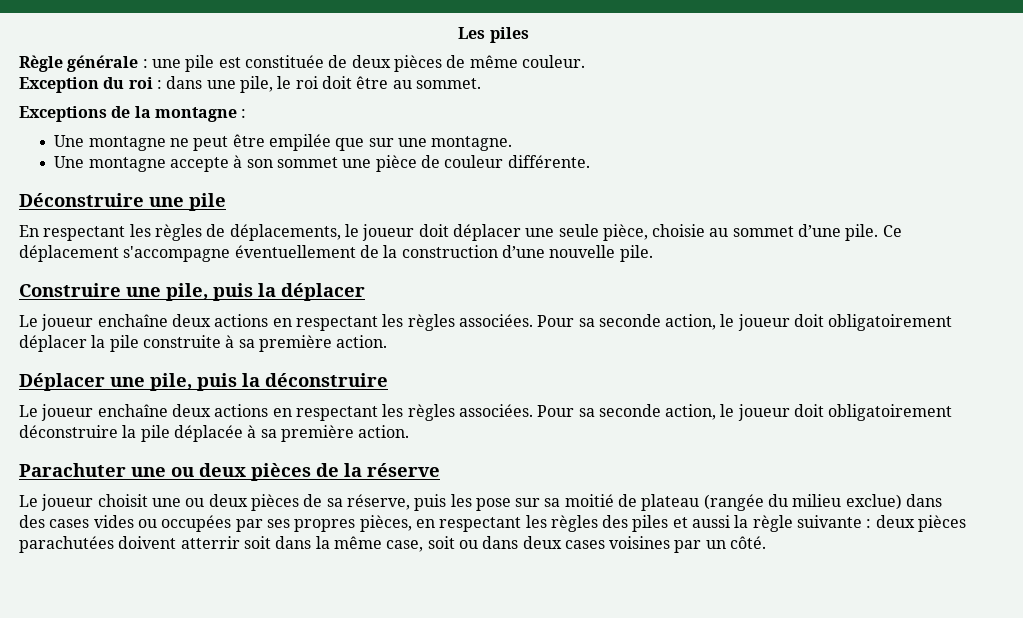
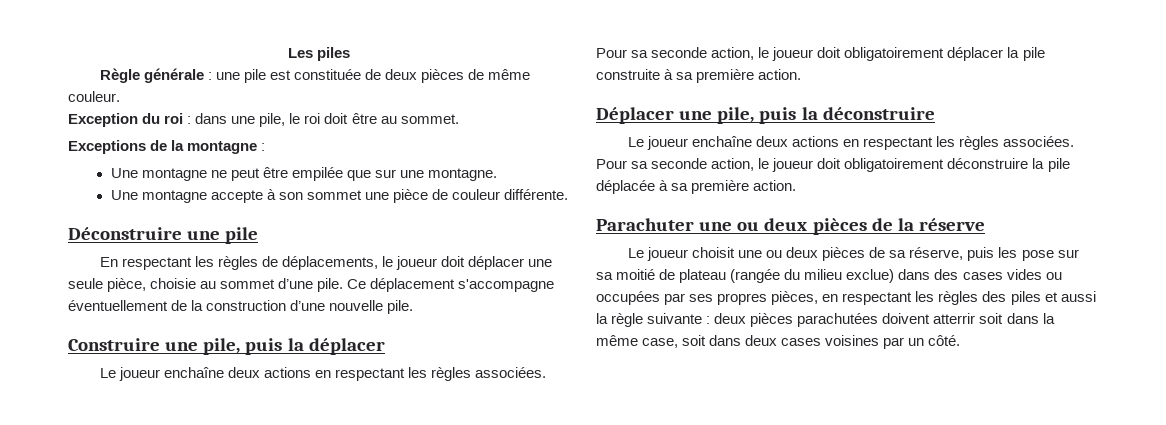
[458,540,478,549] ou -> (707, 340) none

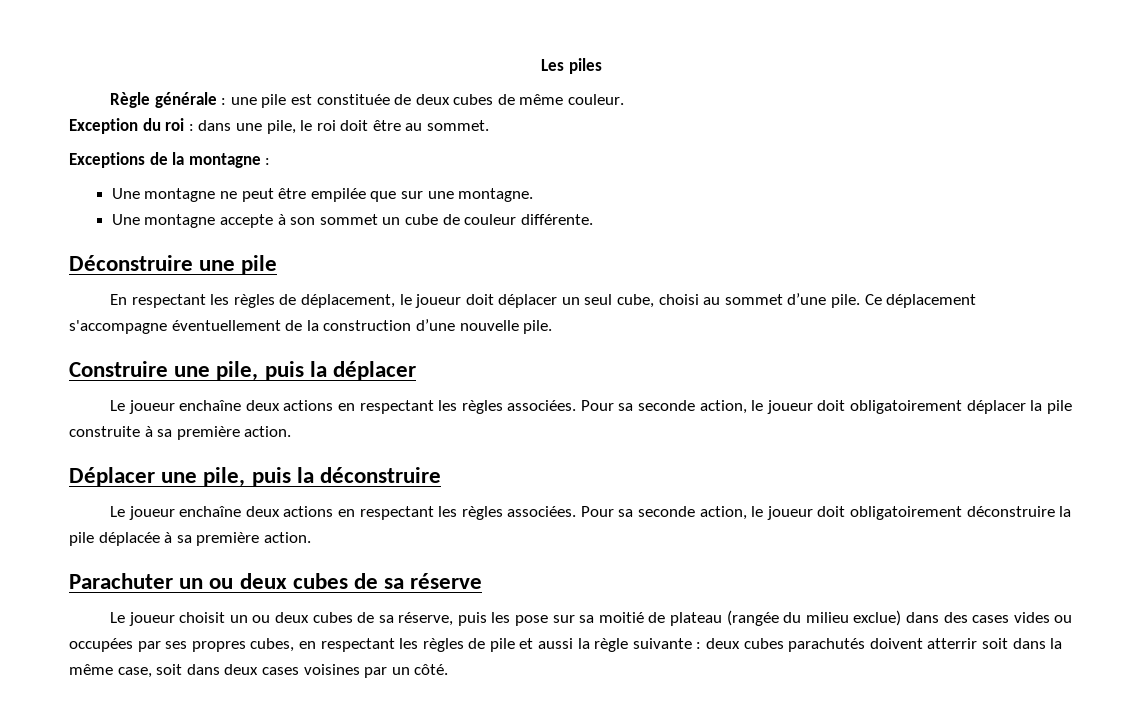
[421,69,465,83] pièces -> [453,94,494,105] cubes
[365,189,429,203] une pièce -> [382,214,438,225] un cube
[282,256,379,270] déplacements, -> [300,294,395,308] déplacement,
[528,259,553,267] [68,278,197,292] une seule pièce, choisie -> [561,294,699,308] un seul cube, choisi
[699,218,914,235] une ou deux pièces de la -> [179,573,405,589] un ou deux cubes de sa
[738,247,866,261] une ou deux pièces -> [229,612,353,623] un ou deux cubes
[771,291,1041,305] pièces, en respectant les règles des piles -> [250,638,515,652] cubes, en respectant les règles de pile
[750,313,879,327] pièces parachutées -> [743,638,866,652] cubes parachutés

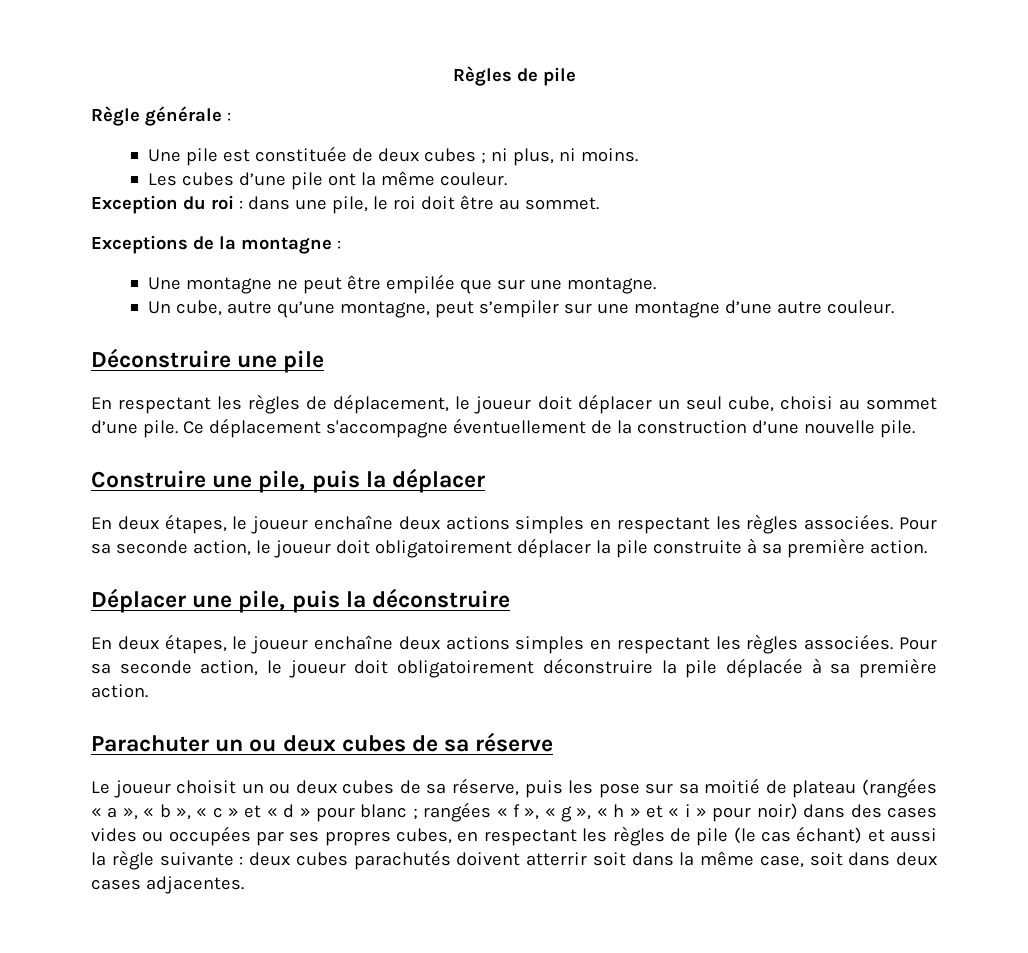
[541,58,602,74] Les piles -> [452,66,576,86] Règles de pile
[230,97,257,105] une -> [148,149,182,162] // Une
[497,94,515,105] de -> [481,148,639,166] [148,172,377,190] ; ni plus, ni moins. // Les cubes d’une pile ont la
[111,214,593,228] Une montagne accepte à son sommet un cube de couleur différente. -> [148,300,895,318] Un cube, autre qu’une montagne, peut s’empiler sur une montagne d’une autre couleur.
[109,400,334,414] Le joueur enchaîne deux actions -> [91,514,585,534] En deux étapes, le joueur enchaîne deux actions simples
[109,506,334,520] Le joueur enchaîne deux actions -> [91,634,585,654] En deux étapes, le joueur enchaîne deux actions simples
[726,610,902,626] (rangée du milieu exclue) -> [861,778,937,798] [91,802,798,822] (rangées « a », « b », « c » et « d » pour blanc ; rangées « f », « g », « h » et « i » pour noir)
(515, 645) none -> [733,826,863,844] (le cas échant)
[303,664,449,678] voisines par un côté. -> [145,876,244,894] adjacentes.

